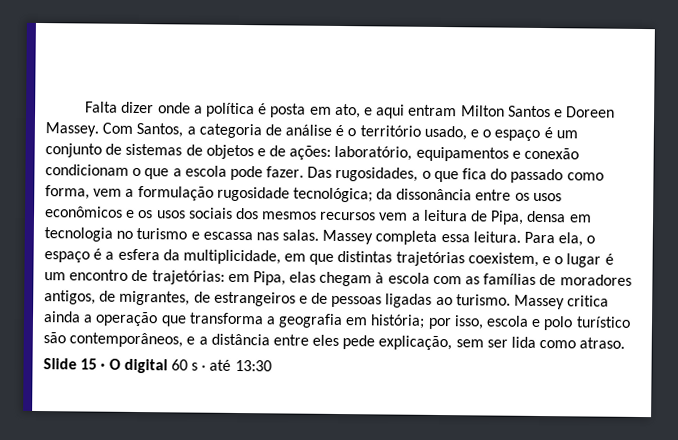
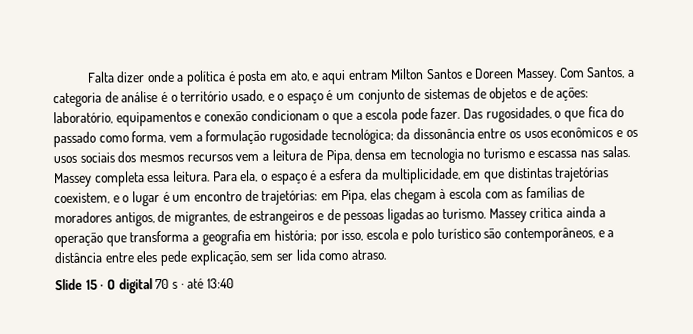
[170,359,188,371] 60 -> [155,278,170,290] 70
[234,359,272,372] 13:30 -> [206,278,234,289] 13:40

